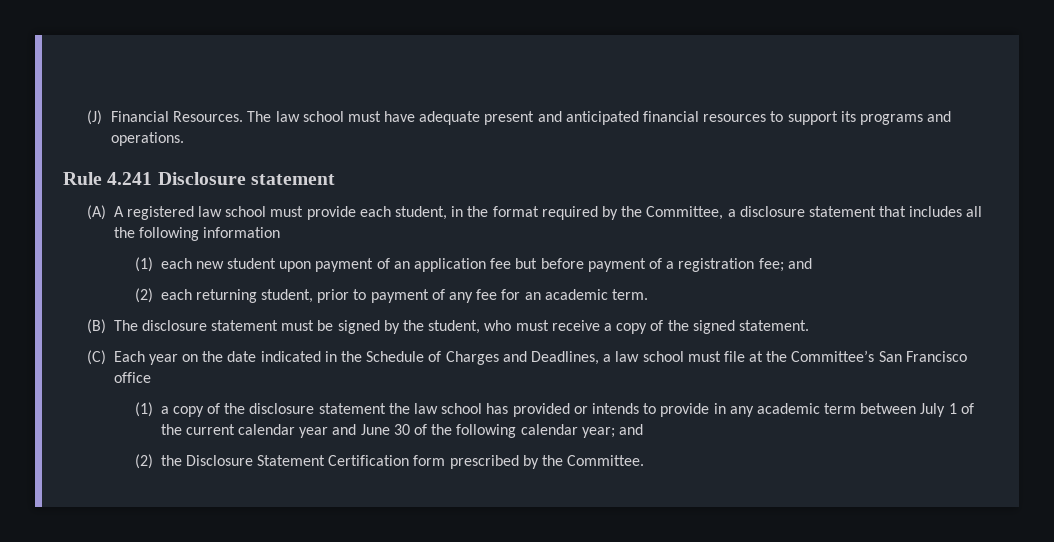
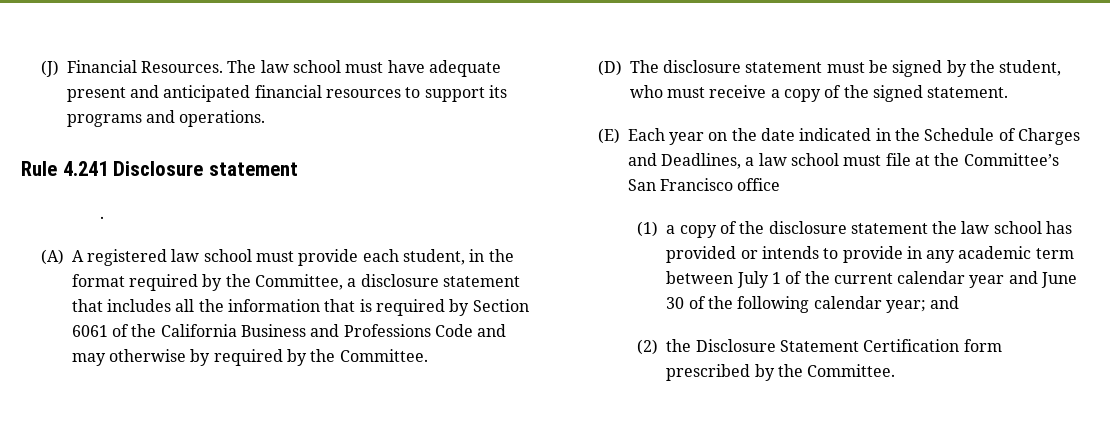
(335, 179) none -> [99,216,104,219] // .
[138,227,199,241] following -> (224, 305) none
[134,257,812,272] [134,288,648,303] [86,319,106,334] // (1) each new student upon payment of an application fee but before payment of a registration fee; and // (2) each returning student, prior to payment of any fee for an academic term. // (B) -> [324,299,529,316] [71,324,507,337] [71,349,428,366] [597,60,622,76] that is required by Section 6061 of the California Business and Professions Code and may otherwise by required by the Committee. // (D)
[86,350,106,365] (C) -> [597,128,620,144] (E)

